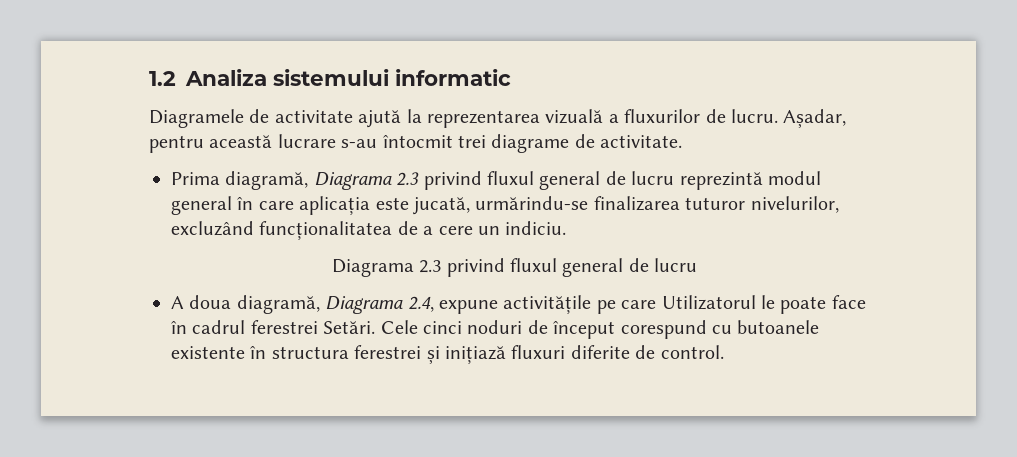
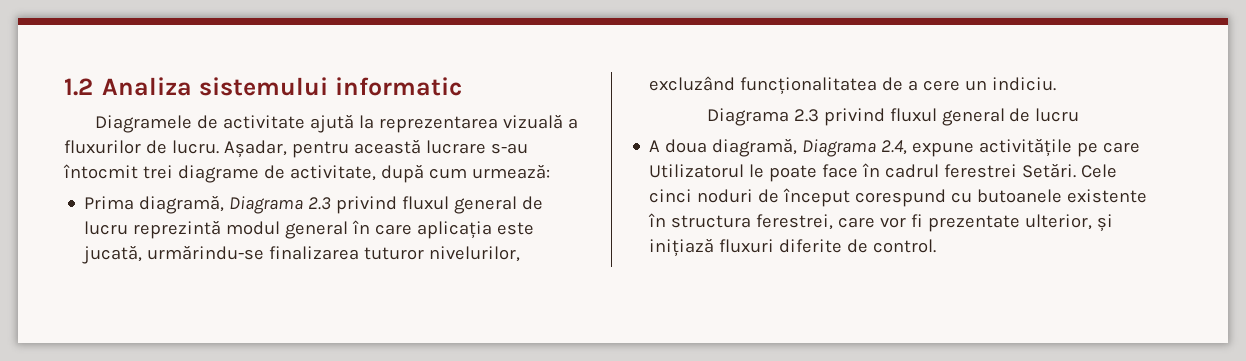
[600,135,683,148] activitate. -> [289,165,550,183] activitate, după cum urmează:
[354,345,422,359] ferestrei -> [756,214,1093,232] ferestrei, care vor fi prezentate ulterior,

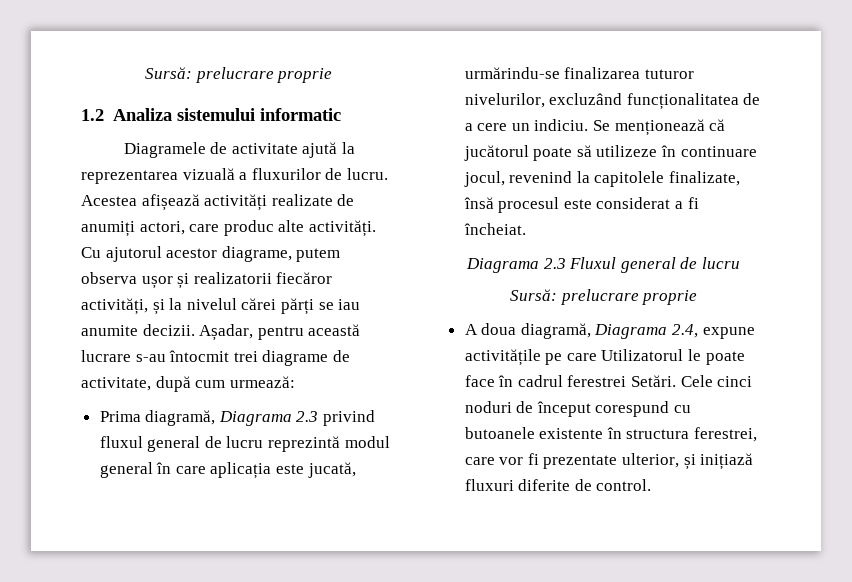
(64, 87) none -> [144,67,333,83] Sursă: prelucrare proprie //
(219, 147) none -> [81,194,355,211] [81,220,376,237] [81,246,341,262] [81,272,333,289] [81,298,361,315] [81,324,195,336] Acestea afișează activități realizate de anumiți actori, care produc alte activități. Cu ajutorul acestor diagrame, putem observa ușor și realizatorii fiecăror activități, și la nivelul cărei părți se iau anumite decizii.
[706,108,1080,126] // Diagrama 2.3 privind fluxul general de lucru -> [593,119,726,136] [463,145,757,161] [463,171,741,187] [463,197,699,213] [463,223,526,235] [466,257,740,273] [509,289,698,305] Se menționează că jucătorul poate să utilizeze în continuare jocul, revenind la capitolele finalizate, însă procesul este considerat a fi încheiat. // Diagrama 2.3 Fluxul general de lucru // Sursă: prelucrare proprie

